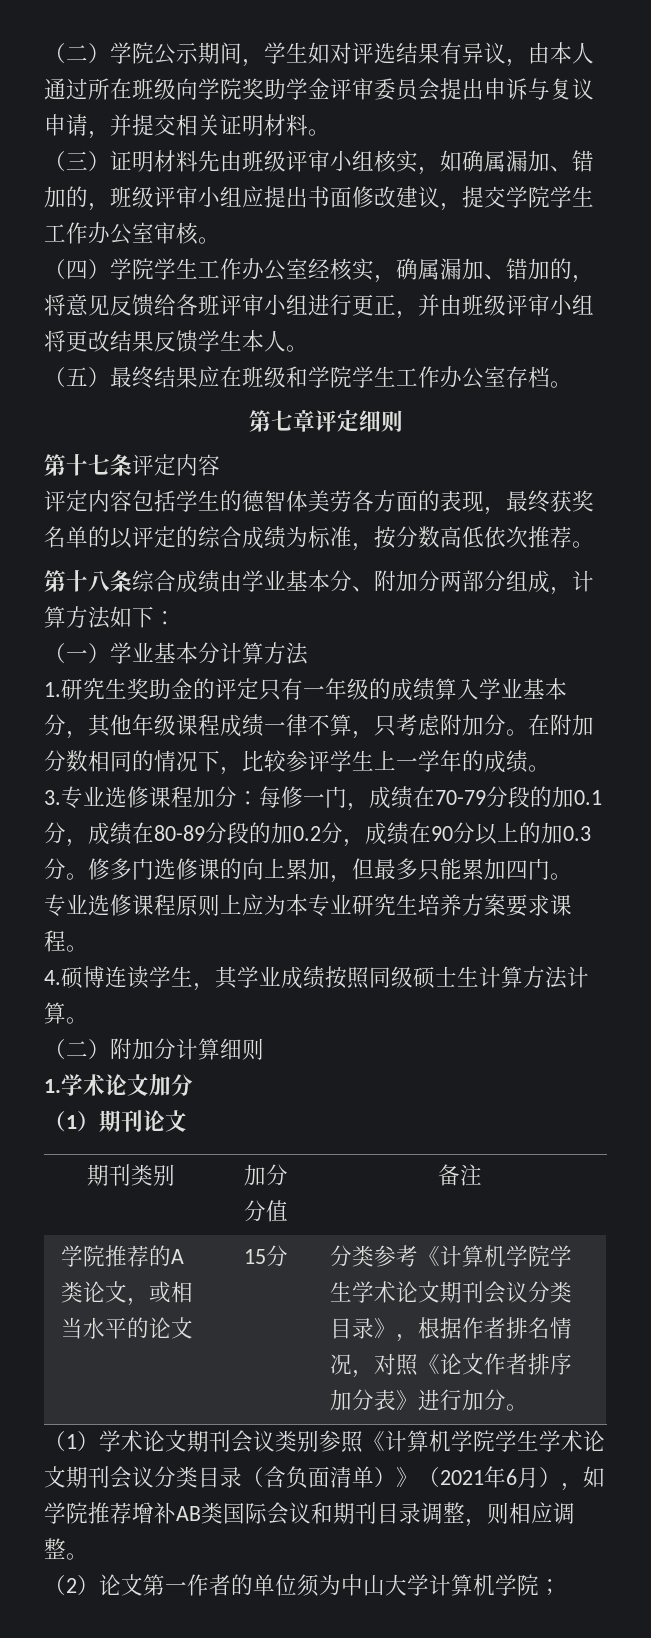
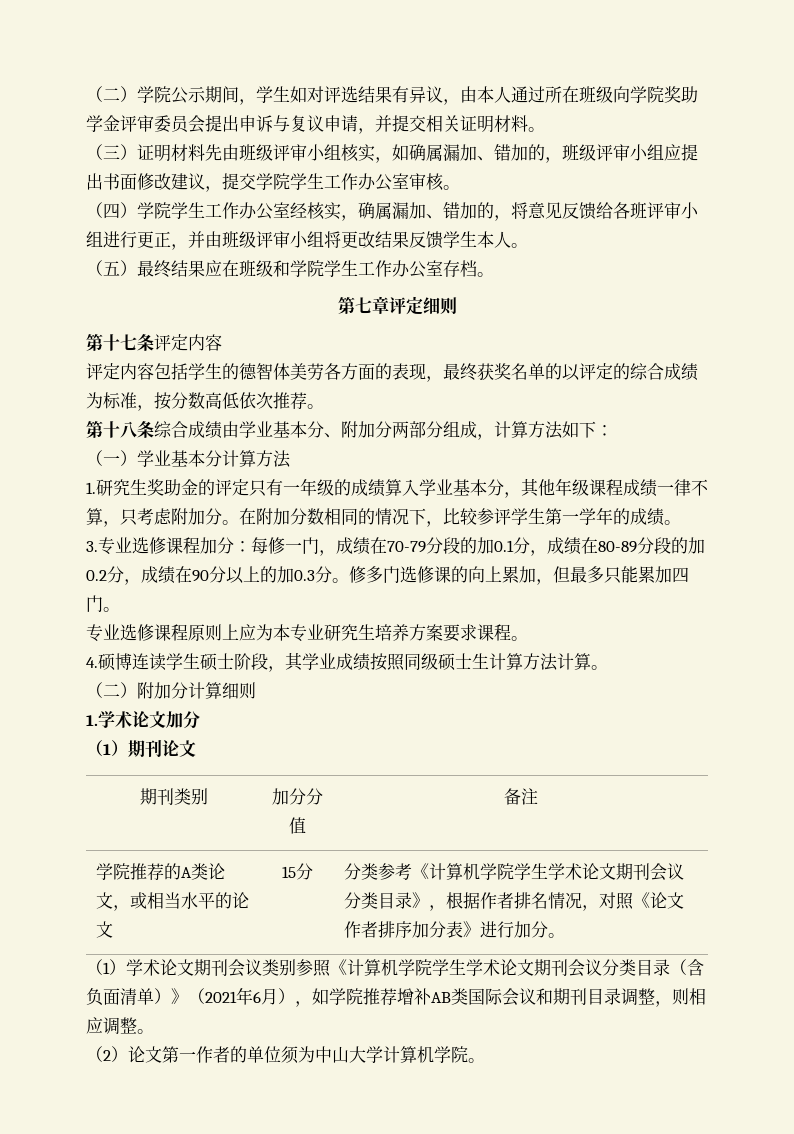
[374,750,396,770] 上 -> [545,508,562,525] 第
(193, 976) none -> [200,653,268,671] 硕士阶段
[539,1579,561,1595] ； -> [468,1058,485,1063] 。

